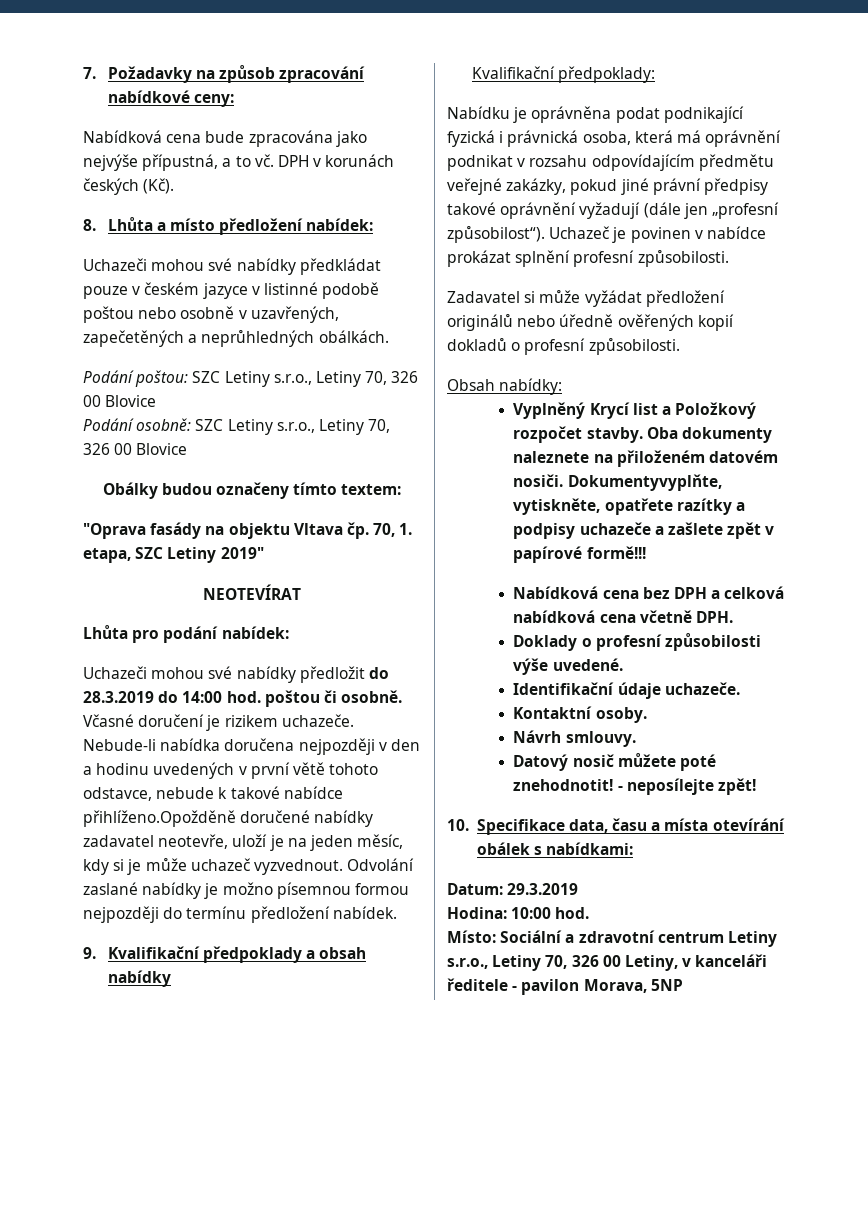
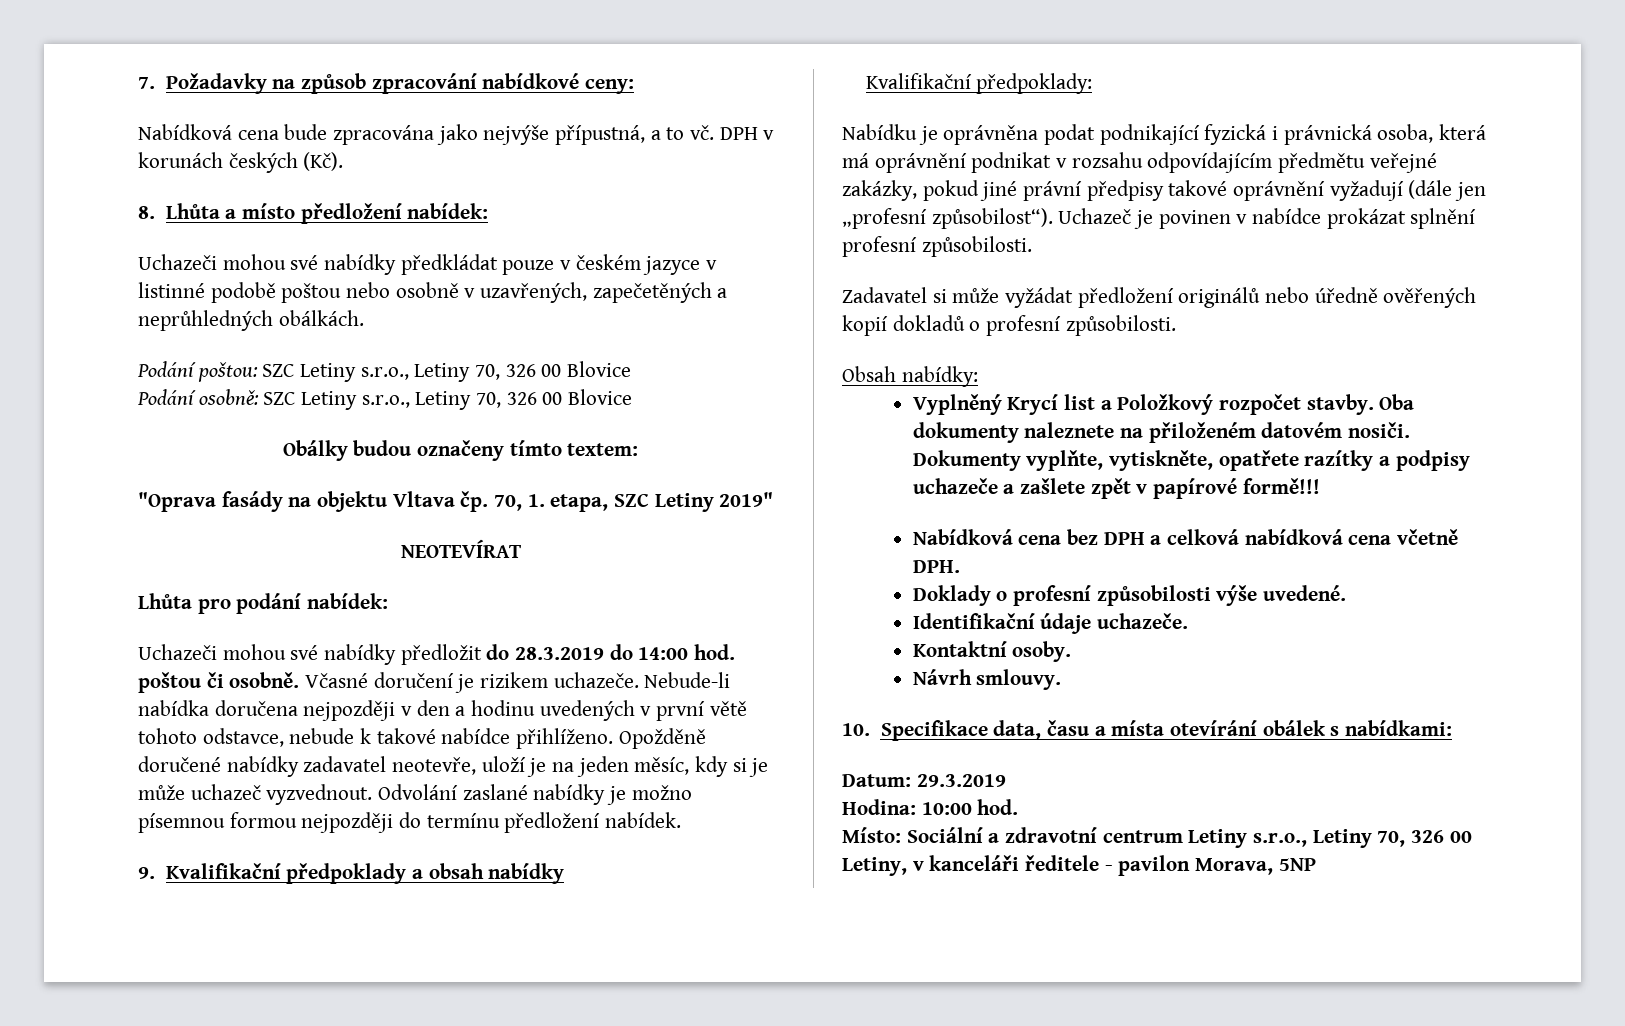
[83,810,236,827] přihlíženo.Opožděně -> [516,728,706,749] přihlíženo. Opožděně
[567,474,722,491] Dokumentyvyplňte, -> [912,450,1104,471] Dokumenty vyplňte,
[513,753,716,771] [513,778,756,795] // Datový nosič můžete poté znehodnotit! - neposílejte zpět! -> (1062, 679) none

